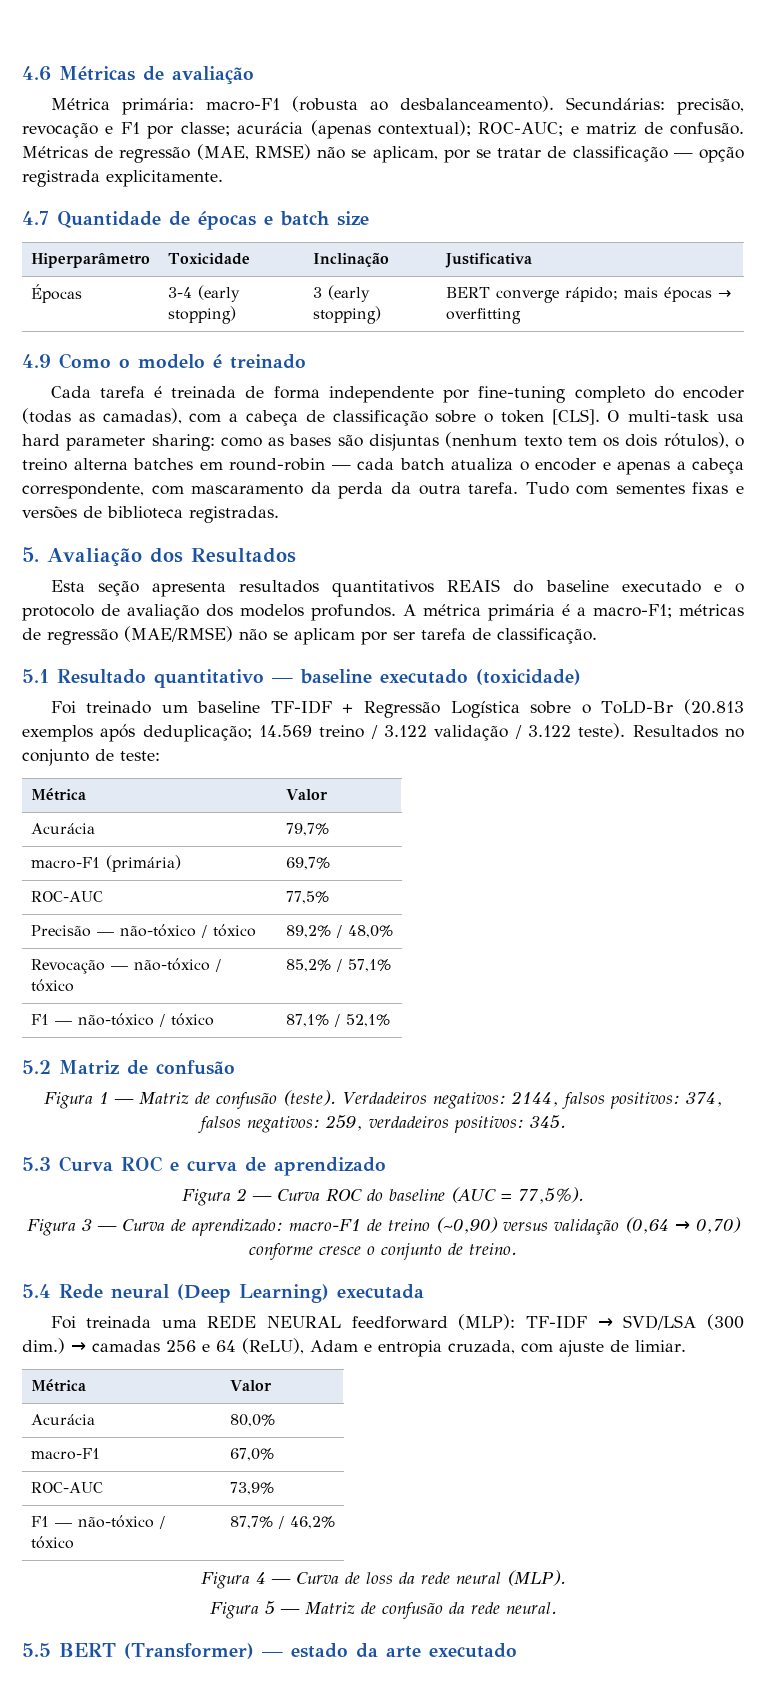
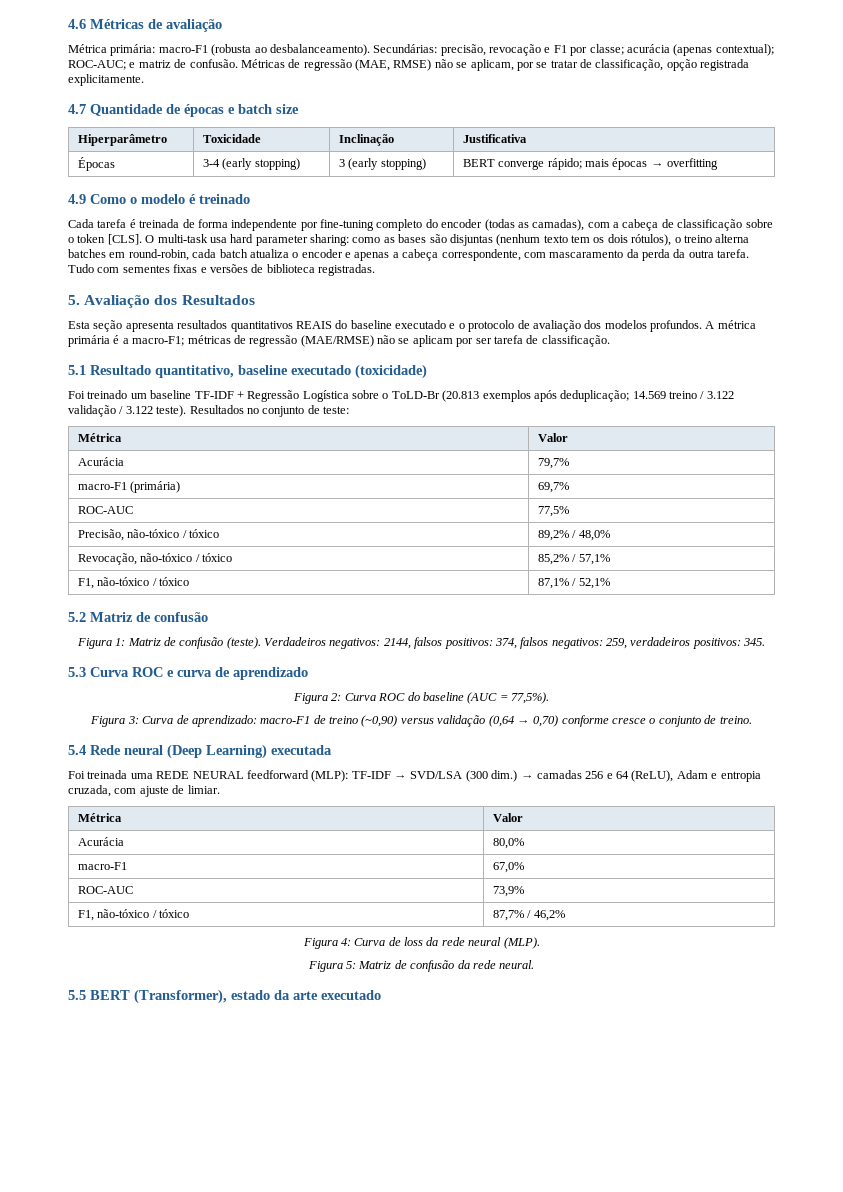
[572,146,693,162] classificação — -> [595,59,664,71] classificação,
[229,458,351,471] round-robin — -> [128,249,189,261] round-robin,
[154,669,293,688] quantitativo — -> [155,365,234,378] quantitativo,
[30,925,114,937] Precisão — -> [77,529,124,541] Precisão,
[30,959,128,974] Revocação — -> [77,553,137,565] Revocação,
[30,1014,72,1025] F1 — -> [77,578,94,589] F1,
[98,1092,134,1104] 1 — -> [115,638,126,646] 1:
[236,1188,272,1201] 2 — -> [331,693,342,701] 2:
[81,1219,117,1231] 3 — -> [127,716,139,724] 3:
[30,1516,72,1527] F1 — -> [77,910,94,921] F1,
[255,1572,291,1584] 4 — -> [340,938,351,946] 4:
[264,1601,300,1615] 5 — -> [346,961,357,969] 5:
[124,1643,283,1659] (Transformer) — -> [134,989,227,1004] (Transformer),

